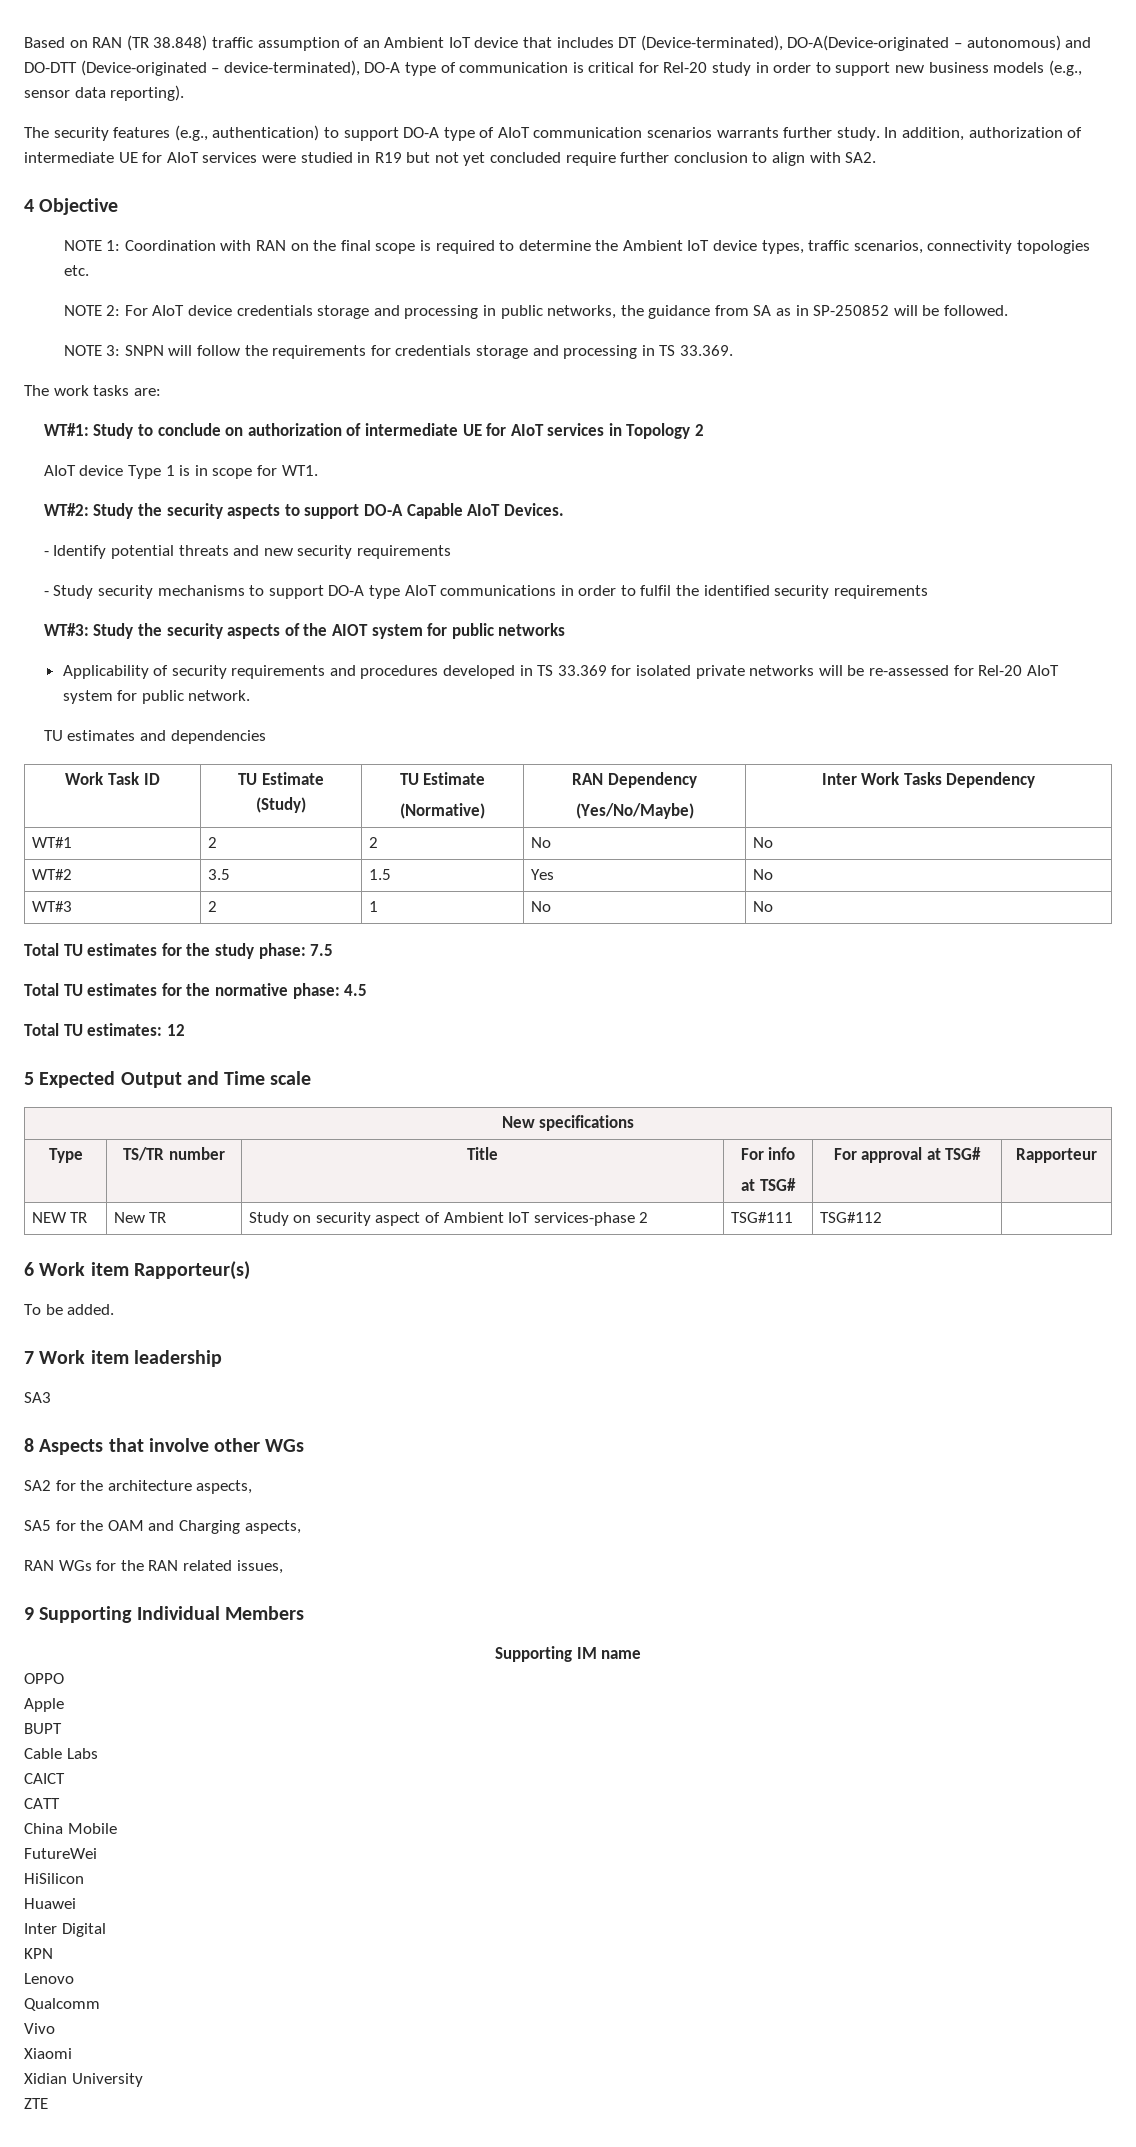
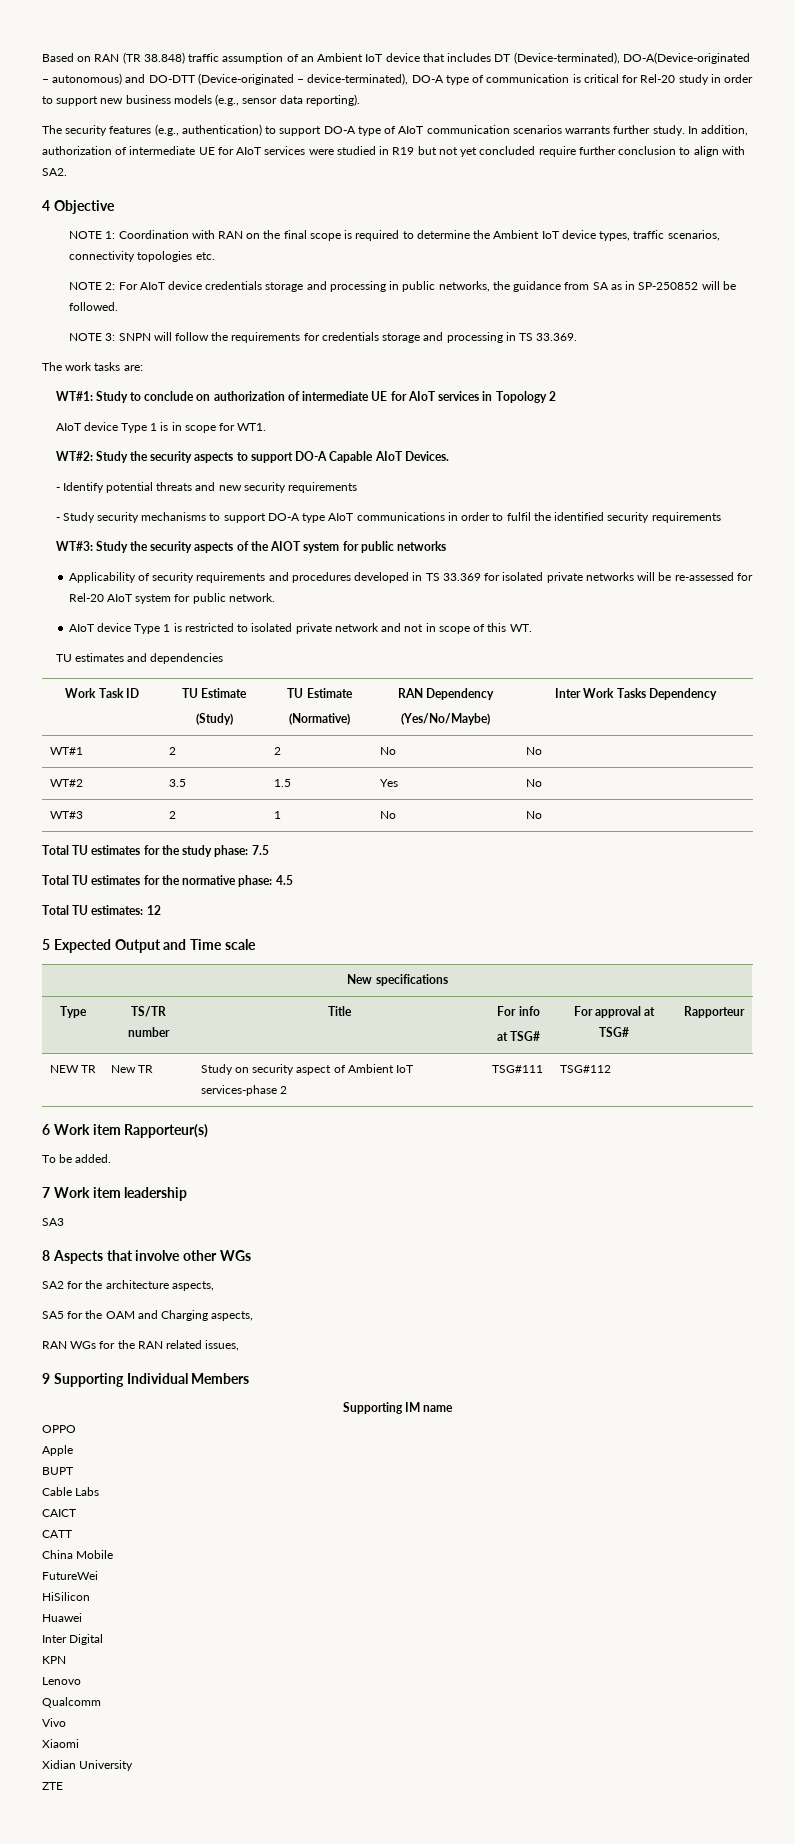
(251, 695) none -> [68,623,532,634] // AIoT device Type 1 is restricted to isolated private network and not in scope of this WT.

